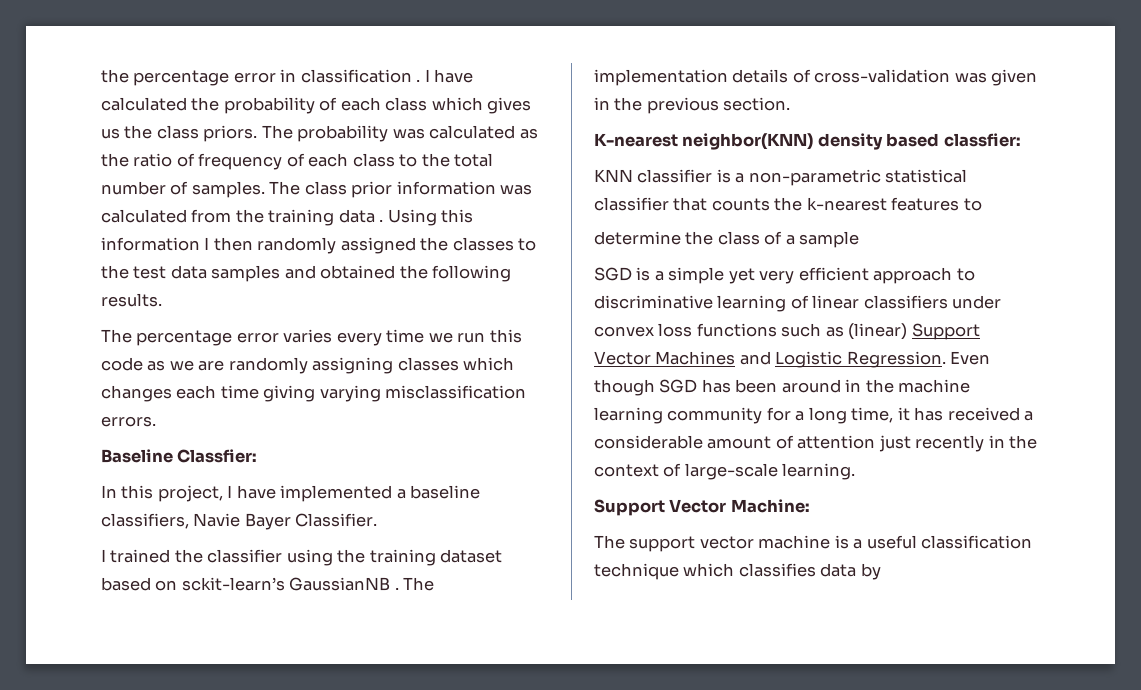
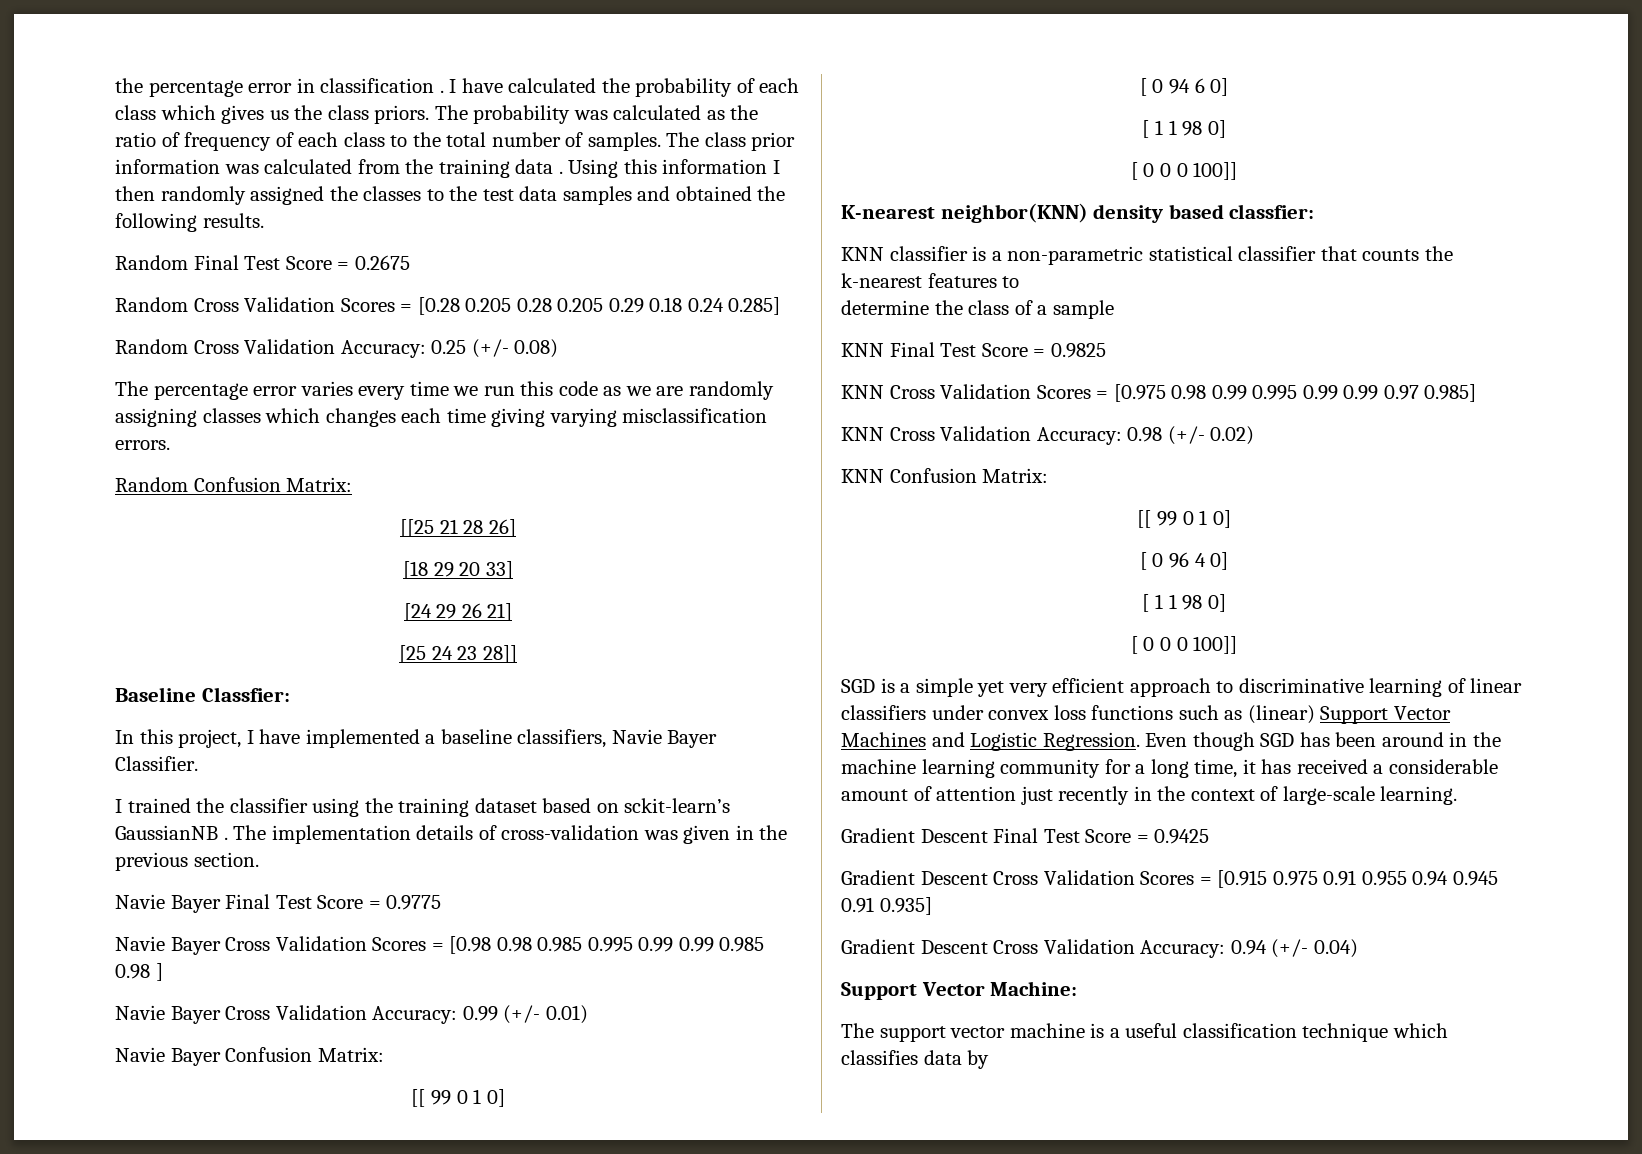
(162, 300) none -> [115,255,410,270] [115,297,781,315] [115,339,559,358] // Random Final Test Score = 0.2675 // Random Cross Validation Scores = [0.28 0.205 0.28 0.205 0.29 0.18 0.24 0.285] // Random Cross Validation Accuracy: 0.25 (+/- 0.08)
(156, 421) none -> [115,477,353,492] [400,519,516,537] [403,561,513,579] [403,603,513,621] [399,645,517,663] // Random Confusion Matrix: // [[25 21 28 26] // [18 29 20 33] // [24 29 26 21] // [25 24 23 28]]
(791, 104) none -> [115,894,442,913] [115,936,765,955] [115,963,163,981] [115,1005,588,1024] [115,1047,384,1066] [411,1089,505,1107] [1139,78,1229,96] [1142,120,1226,138] [1130,162,1238,180] // Navie Bayer Final Test Score = 0.9775 // Navie Bayer Cross Validation Scores = [0.98 0.98 0.985 0.995 0.99 0.99 0.985 0.98 ] // Navie Bayer Cross Validation Accuracy: 0.99 (+/- 0.01) // Navie Bayer Confusion Matrix: // [[ 99 0 1 0] // [ 0 94 6 0] // [ 1 1 98 0] // [ 0 0 0 100]]
(860, 239) none -> [841,342,1106,358] [841,384,1477,402] [841,426,1255,445] [841,468,1049,483] [1137,510,1231,528] [1139,552,1229,570] [1142,594,1226,612] [1130,636,1238,654] // KNN Final Test Score = 0.9825 // KNN Cross Validation Scores = [0.975 0.98 0.99 0.995 0.99 0.99 0.97 0.985] // KNN Cross Validation Accuracy: 0.98 (+/- 0.02) // KNN Confusion Matrix: // [[ 99 0 1 0] // [ 0 96 4 0] // [ 1 1 98 0] // [ 0 0 0 100]]
(856, 471) none -> [841,828,1210,844] [841,870,1498,888] [841,897,932,915] [841,939,1358,958] // Gradient Descent Final Test Score = 0.9425 // Gradient Descent Cross Validation Scores = [0.915 0.975 0.91 0.955 0.94 0.945 0.91 0.935] // Gradient Descent Cross Validation Accuracy: 0.94 (+/- 0.04)

